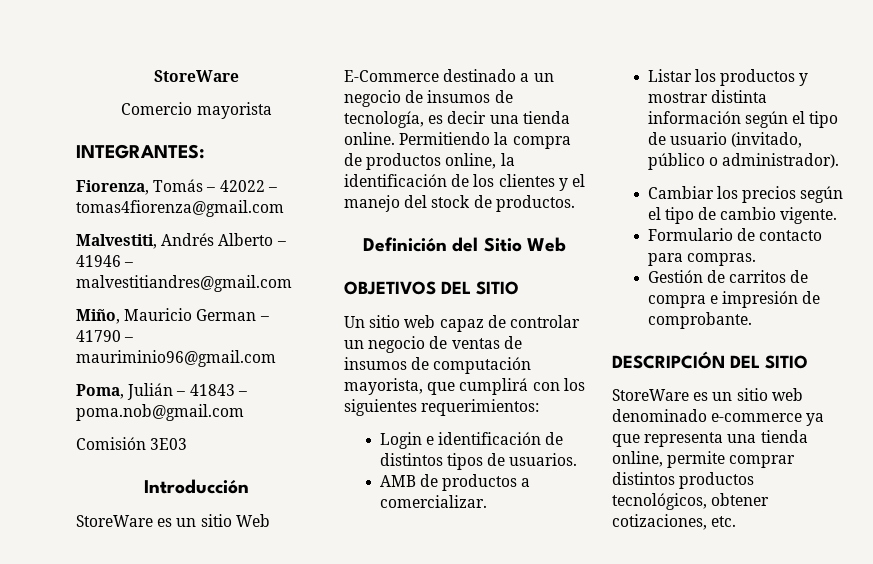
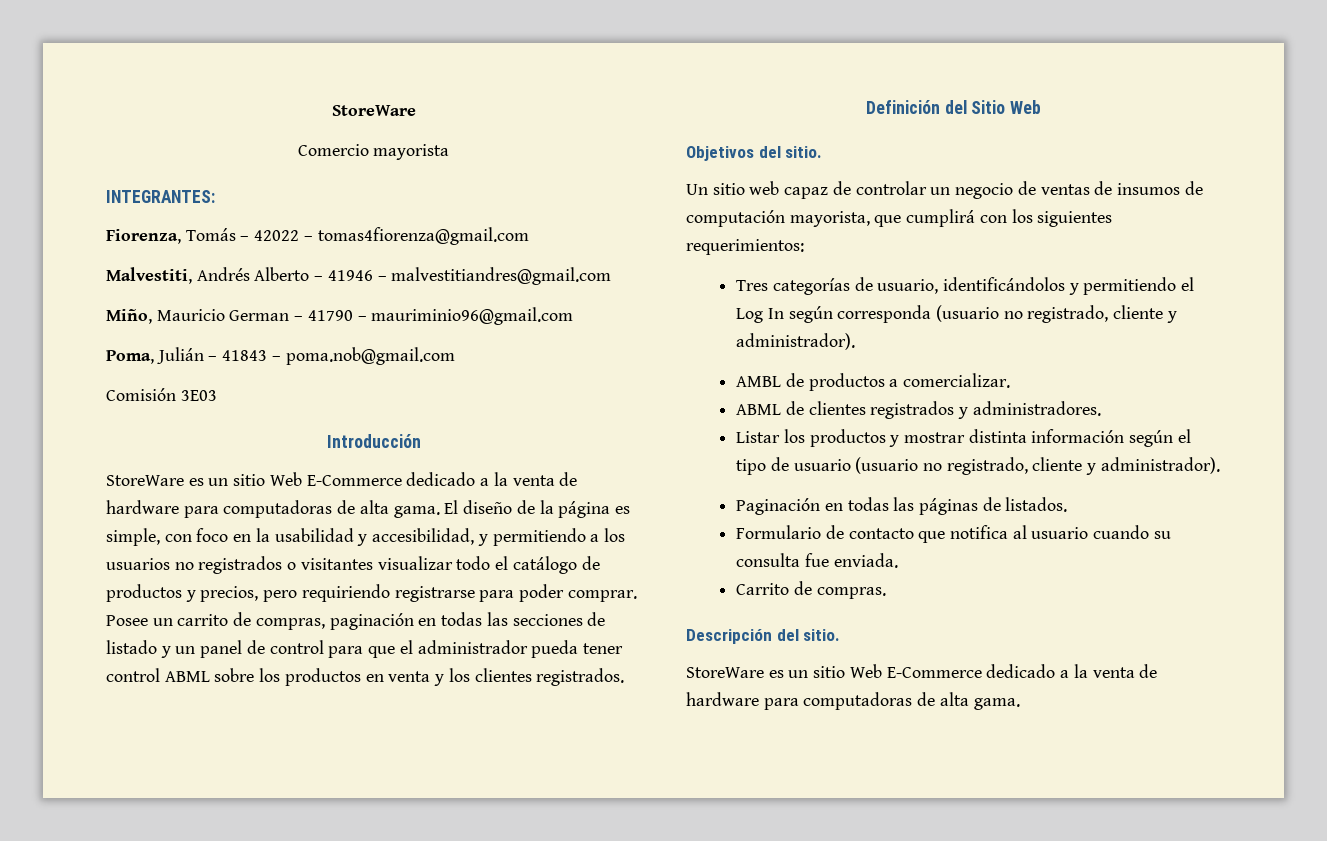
[443,69,554,82] [344,90,513,107] [344,111,570,128] [344,132,571,149] [344,153,515,170] [344,174,585,191] [344,195,575,212] destinado a un negocio de insumos de tecnología, es decir una tienda online. Permitiendo la compra de productos online, la identificación de los clientes y el manejo del stock de productos. -> [406,472,578,486] [106,500,630,518] [106,528,625,546] [106,556,600,574] [106,584,637,602] [106,612,606,630] [106,640,623,658] [106,668,625,686] dedicado a la venta de hardware para computadoras de alta gama. El diseño de la página es simple, con foco en la usabilidad y accesibilidad, y permitiendo a los usuarios no registrados o visitantes visualizar todo el catálogo de productos y precios, pero requiriendo registrarse para poder comprar. Posee un carrito de compras, paginación en todas las secciones de listado y un panel de control para que el administrador pueda tener control ABML sobre los productos en venta y los clientes registrados.
[344,281,519,295] OBJETIVOS DEL SITIO -> [686,146,823,161] Objetivos del sitio.
[379,432,564,449] [379,453,578,470] [379,474,531,491] [379,495,487,508] Login e identificación de distintos tipos de usuarios. // AMB de productos a comercializar. -> [736,277,1195,295] [736,305,1177,323] [736,333,856,350] [736,373,1011,391] [736,401,1101,419] Tres categorías de usuario, identificándolos y permitiendo el Log In según corresponda (usuario no registrado, cliente y administrador). // AMBL de productos a comercializar. // ABML de clientes registrados y administradores.
[731,132,803,148] [647,153,840,170] [647,186,844,203] [647,207,838,224] [647,228,823,241] [647,253,756,266] [647,270,809,283] [647,291,821,308] [647,312,752,329] [612,351,808,369] [612,388,803,401] [612,409,825,426] [612,430,808,447] [612,451,796,468] [612,472,755,489] [612,493,770,510] [612,514,737,530] (invitado, público o administrador). // Cambiar los precios según el tipo de cambio vigente. // Formulario de contacto para compras. // Gestión de carritos de compra e impresión de comprobante. // DESCRIPCIÓN DEL SITIO // StoreWare es un sitio web denominado e-commerce ya que representa una tienda online, permite comprar distintos productos tecnológicos, obtener cotizaciones, etc. -> [855,457,1220,475] [736,497,1068,515] [736,525,1171,543] [736,553,898,568] [736,581,886,599] [686,629,841,644] [686,664,1158,678] [686,692,1020,710] (usuario no registrado, cliente y administrador). // Paginación en todas las páginas de listados. // Formulario de contacto que notifica al usuario cuando su consulta fue enviada. // Carrito de compras. // Descripción del sitio. // StoreWare es un sitio Web E-Commerce dedicado a la venta de hardware para computadoras de alta gama.

